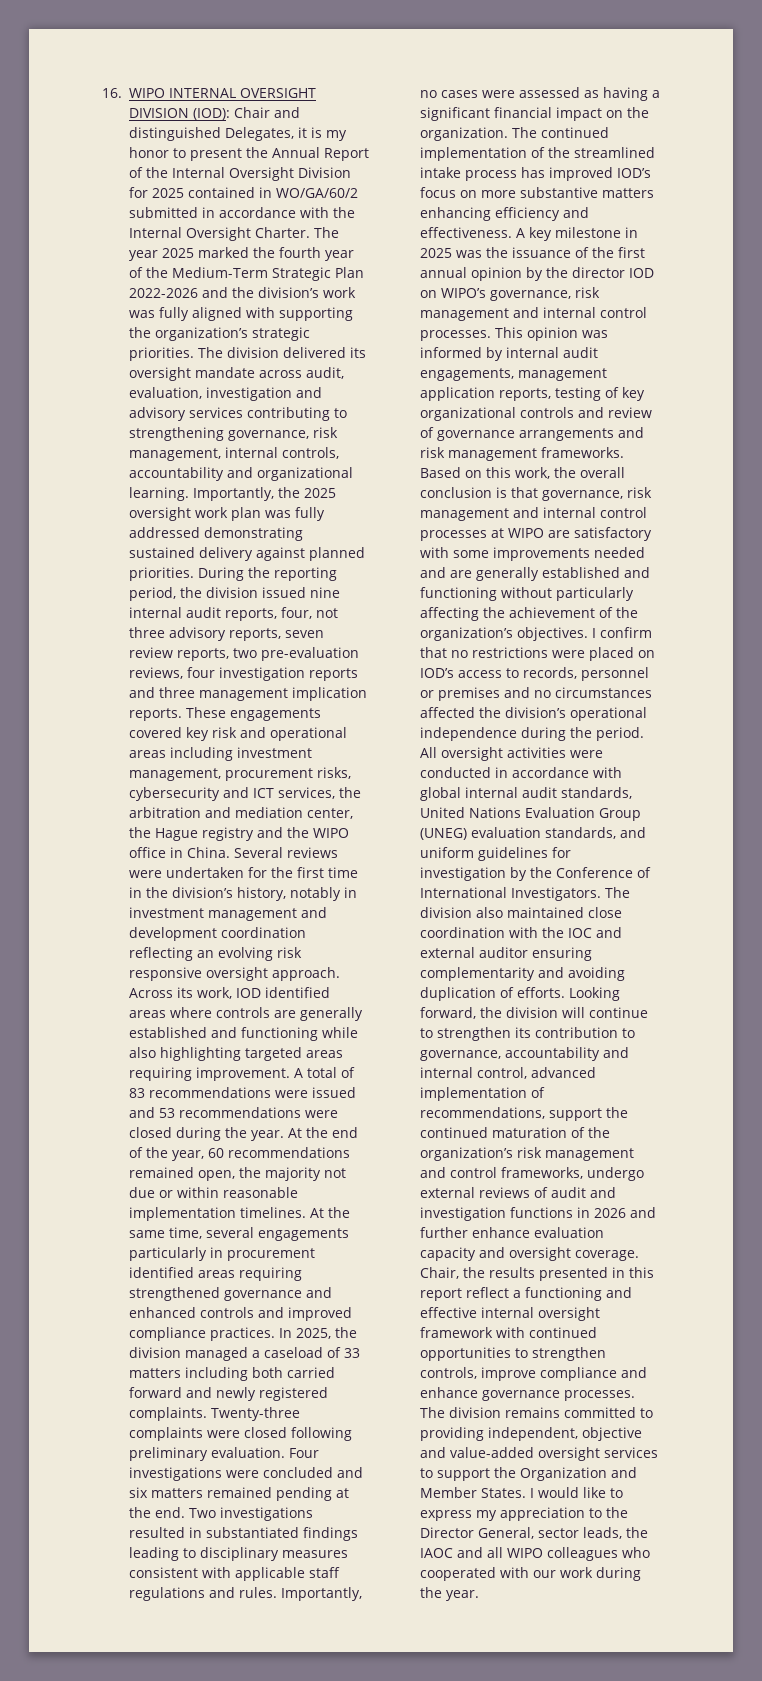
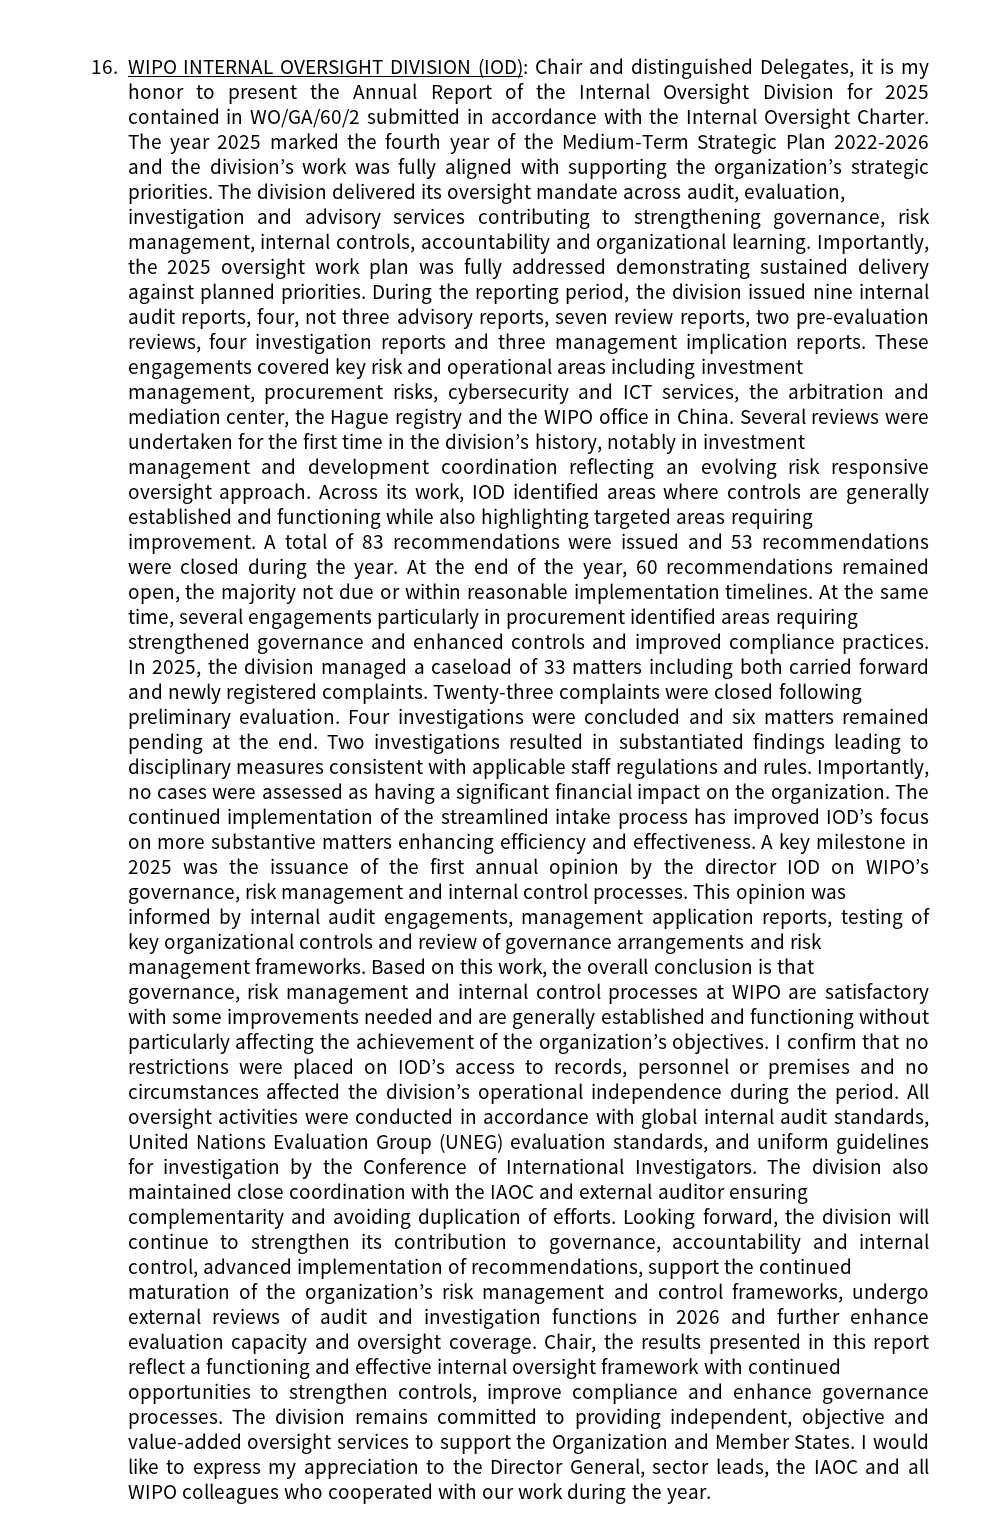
[567,928,592,938] IOC -> [490,1185,535,1199] IAOC

